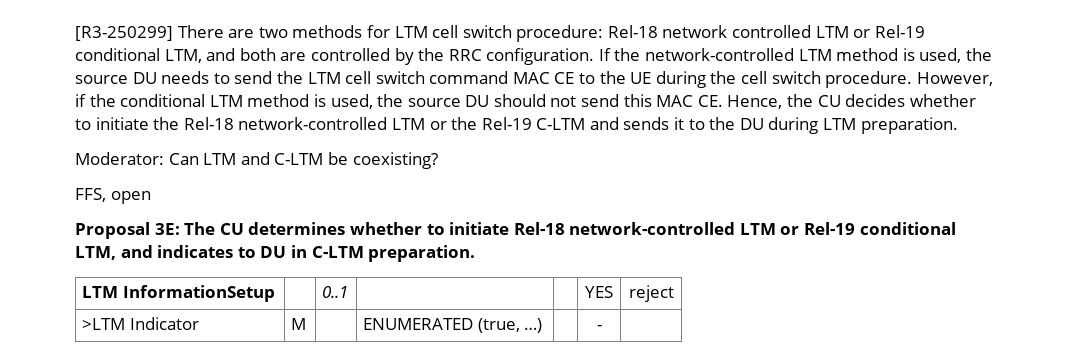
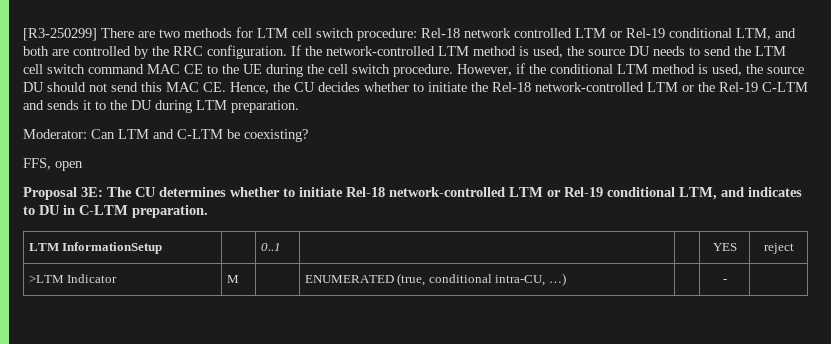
(520, 325) none -> [428,274,546,286] conditional intra-CU,

